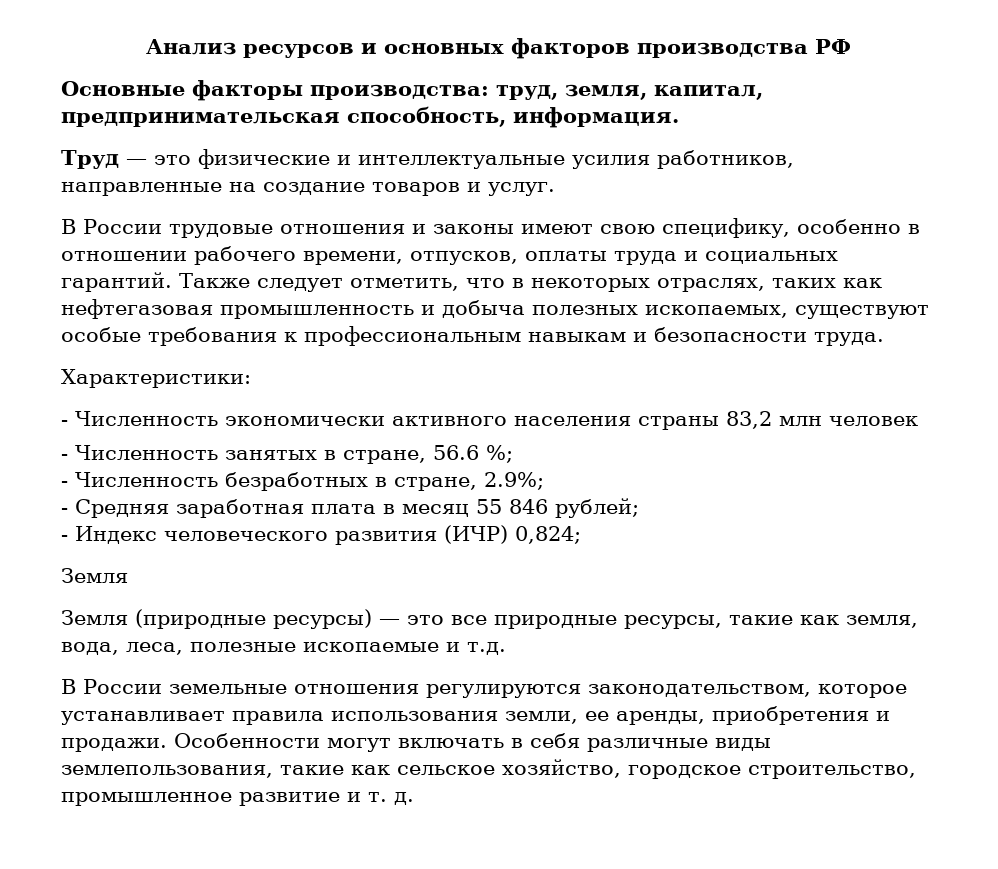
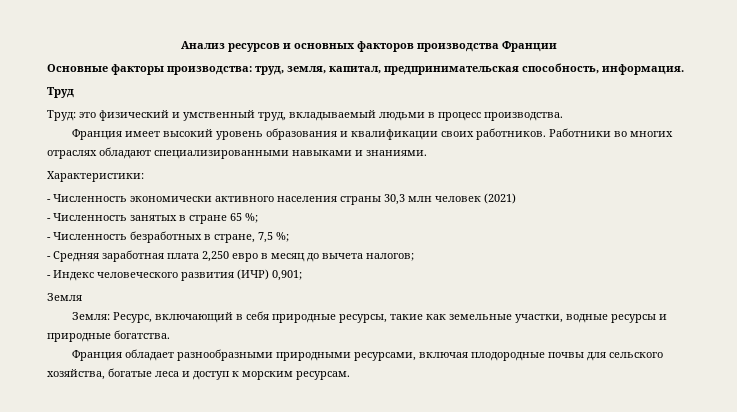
[815,39,851,54] РФ -> [501,41,557,52] Франции
[126,149,794,169] [61,182,555,196] [61,218,920,238] [61,246,838,265] [61,272,882,292] [61,299,929,319] [61,326,884,346] — это физические и интеллектуальные усилия работников, направленные на создание товаров и услуг. // В России трудовые отношения и законы имеют свою специфику, особенно в отношении рабочего времени, отпусков, оплаты труда и социальных гарантий. Также следует отметить, что в некоторых отраслях, таких как нефтегазовая промышленность и добыча полезных ископаемых, существуют особые требования к профессиональным навыкам и безопасности труда. -> [47,110,563,121] [71,128,673,140] [47,147,427,159] // Труд: это физический и умственный труд, вкладываемый людьми в процесс производства. // Франция имеет высокий уровень образования и квалификации своих работников. Работники во многих отраслях обладают специализированными навыками и знаниями.
[726,411,772,429] 83,2 -> [384,194,405,205] 30,3
(918, 421) none -> [484,193,516,204] (2021)
[343,445,479,464] стране, 56.6 -> [189,213,242,224] стране 65
[484,472,544,490] 2.9%; -> [258,232,289,243] 7,5 %;
[383,498,639,518] в месяц 55 846 рублей; -> [202,251,414,262] 2,250 евро в месяц до вычета налогов;
[515,526,581,544] 0,824; -> [272,270,302,281] 0,901;
[61,609,918,629] [61,642,506,655] [61,679,907,698] [61,706,890,725] [61,733,771,752] [61,759,916,779] [61,792,414,806] Земля (природные ресурсы) — это все природные ресурсы, такие как земля, вода, леса, полезные ископаемые и т.д. // В России земельные отношения регулируются законодательством, которое устанавливает правила использования земли, ее аренды, приобретения и продажи. Особенности могут включать в себя различные виды землепользования, такие как сельское хозяйство, городское строительство, промышленное развитие и т. д. -> [71,311,667,323] [47,330,170,342] [71,349,663,361] [47,368,350,380] Земля: Ресурс, включающий в себя природные ресурсы, такие как земельные участки, водные ресурсы и природные богатства. // Франция обладает разнообразными природными ресурсами, включая плодородные почвы для сельского хозяйства, богатые леса и доступ к морским ресурсам.

